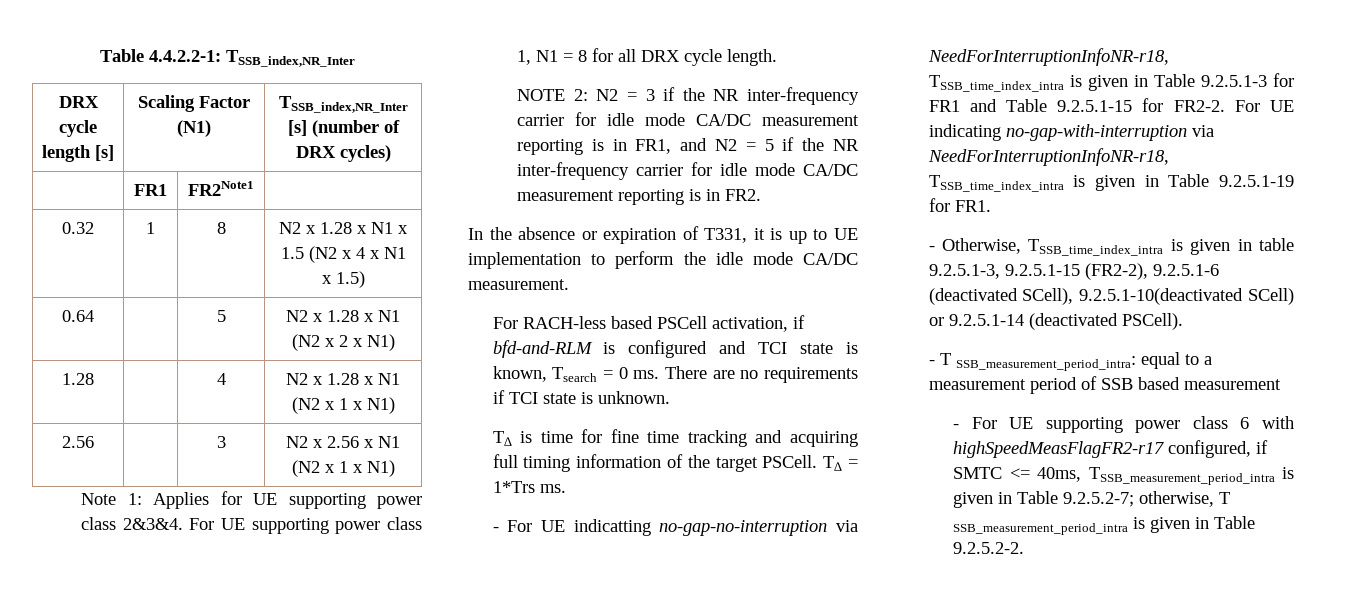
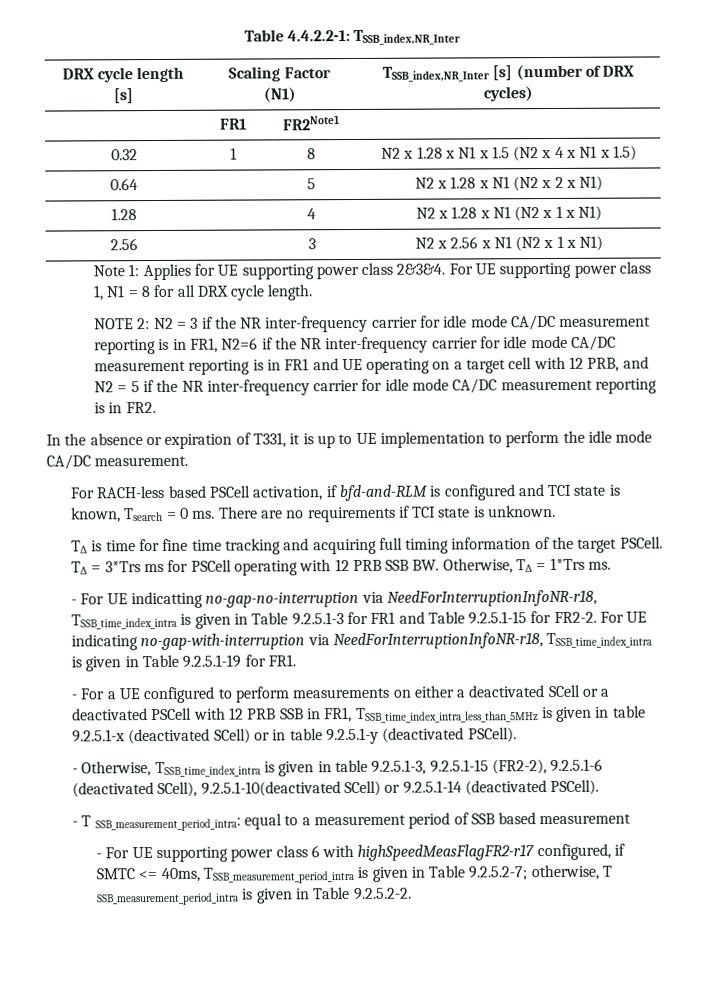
(672, 146) none -> [221,335,617,354] [93,356,620,375] N2=6 if the NR inter-frequency carrier for idle mode CA/DC measurement reporting is in FR1 and UE operating on a target cell with 12 PRB,
(858, 463) none -> [104,558,547,576] 3*Trs ms for PSCell operating with 12 PRB SSB BW. Otherwise, T∆ =
(991, 206) none -> [70,684,611,704] [71,705,646,723] [71,727,517,745] // - For a UE configured to perform measurements on either a deactivated SCell or a deactivated PSCell with 12 PRB SSB in FR1, TSSB_time_index_intra_less_than_5MHz is given in table 9.2.5.1-x (deactivated SCell) or in table 9.2.5.1-y (deactivated PSCell).

